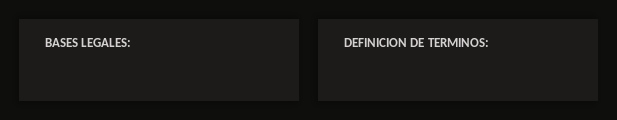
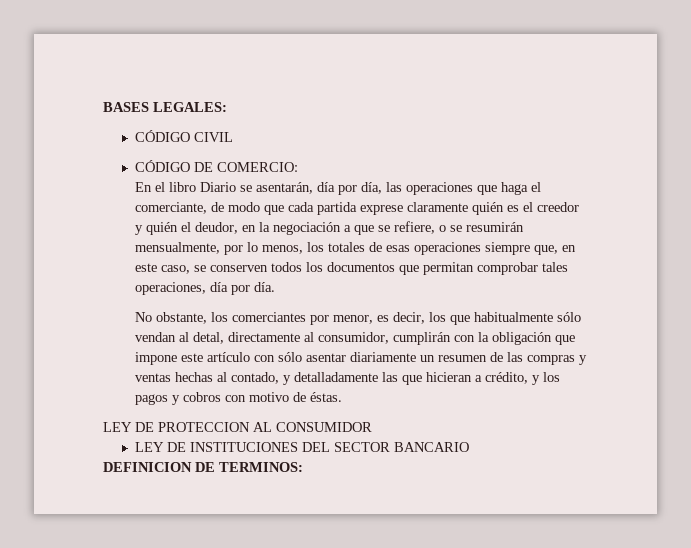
(132, 42) none -> [135,130,234,142] [135,160,299,172] [135,182,542,195] [135,202,580,215] [135,221,525,235] [135,242,577,255] [135,262,569,275] [135,282,276,295] [135,312,582,325] [135,332,576,345] [135,352,588,365] [135,372,561,385] [135,392,343,405] [103,422,372,432] [135,442,470,452] // CÓDIGO CIVIL // CÓDIGO DE COMERCIO: // En el libro Diario se asentarán, día por día, las operaciones que haga el comerciante, de modo que cada partida exprese claramente quién es el creedor y quién el deudor, en la negociación a que se refiere, o se resumirán mensualmente, por lo menos, los totales de esas operaciones siempre que, en este caso, se conserven todos los documentos que permitan comprobar tales operaciones, día por día. // No obstante, los comerciantes por menor, es decir, los que habitualmente sólo vendan al detal, directamente al consumidor, cumplirán con la obligación que impone este artículo con sólo asentar diariamente un resumen de las compras y ventas hechas al contado, y detalladamente las que hicieran a crédito, y los pagos y cobros con motivo de éstas. // LEY DE PROTECCION AL CONSUMIDOR // LEY DE INSTITUCIONES DEL SECTOR BANCARIO

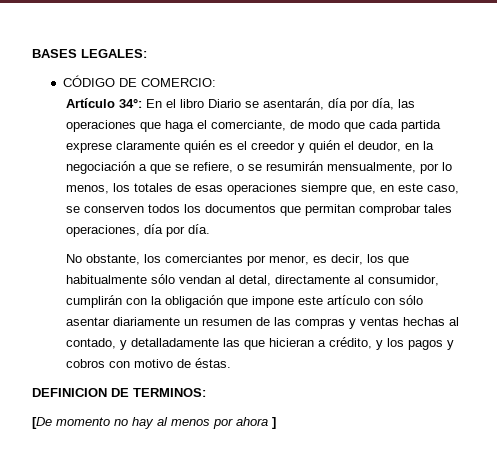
[135,130,234,142] // CÓDIGO CIVIL -> (147, 53) none
(299, 167) none -> [65,98,142,108] Artículo 34°:
[103,422,372,432] [135,442,470,452] [103,462,303,472] LEY DE PROTECCION AL CONSUMIDOR // LEY DE INSTITUCIONES DEL SECTOR BANCARIO // DEFINICION DE TERMINOS: -> [32,388,206,397] [32,417,276,429] DEFINICION DE TERMINOS: // [De momento no hay al menos por ahora ]

